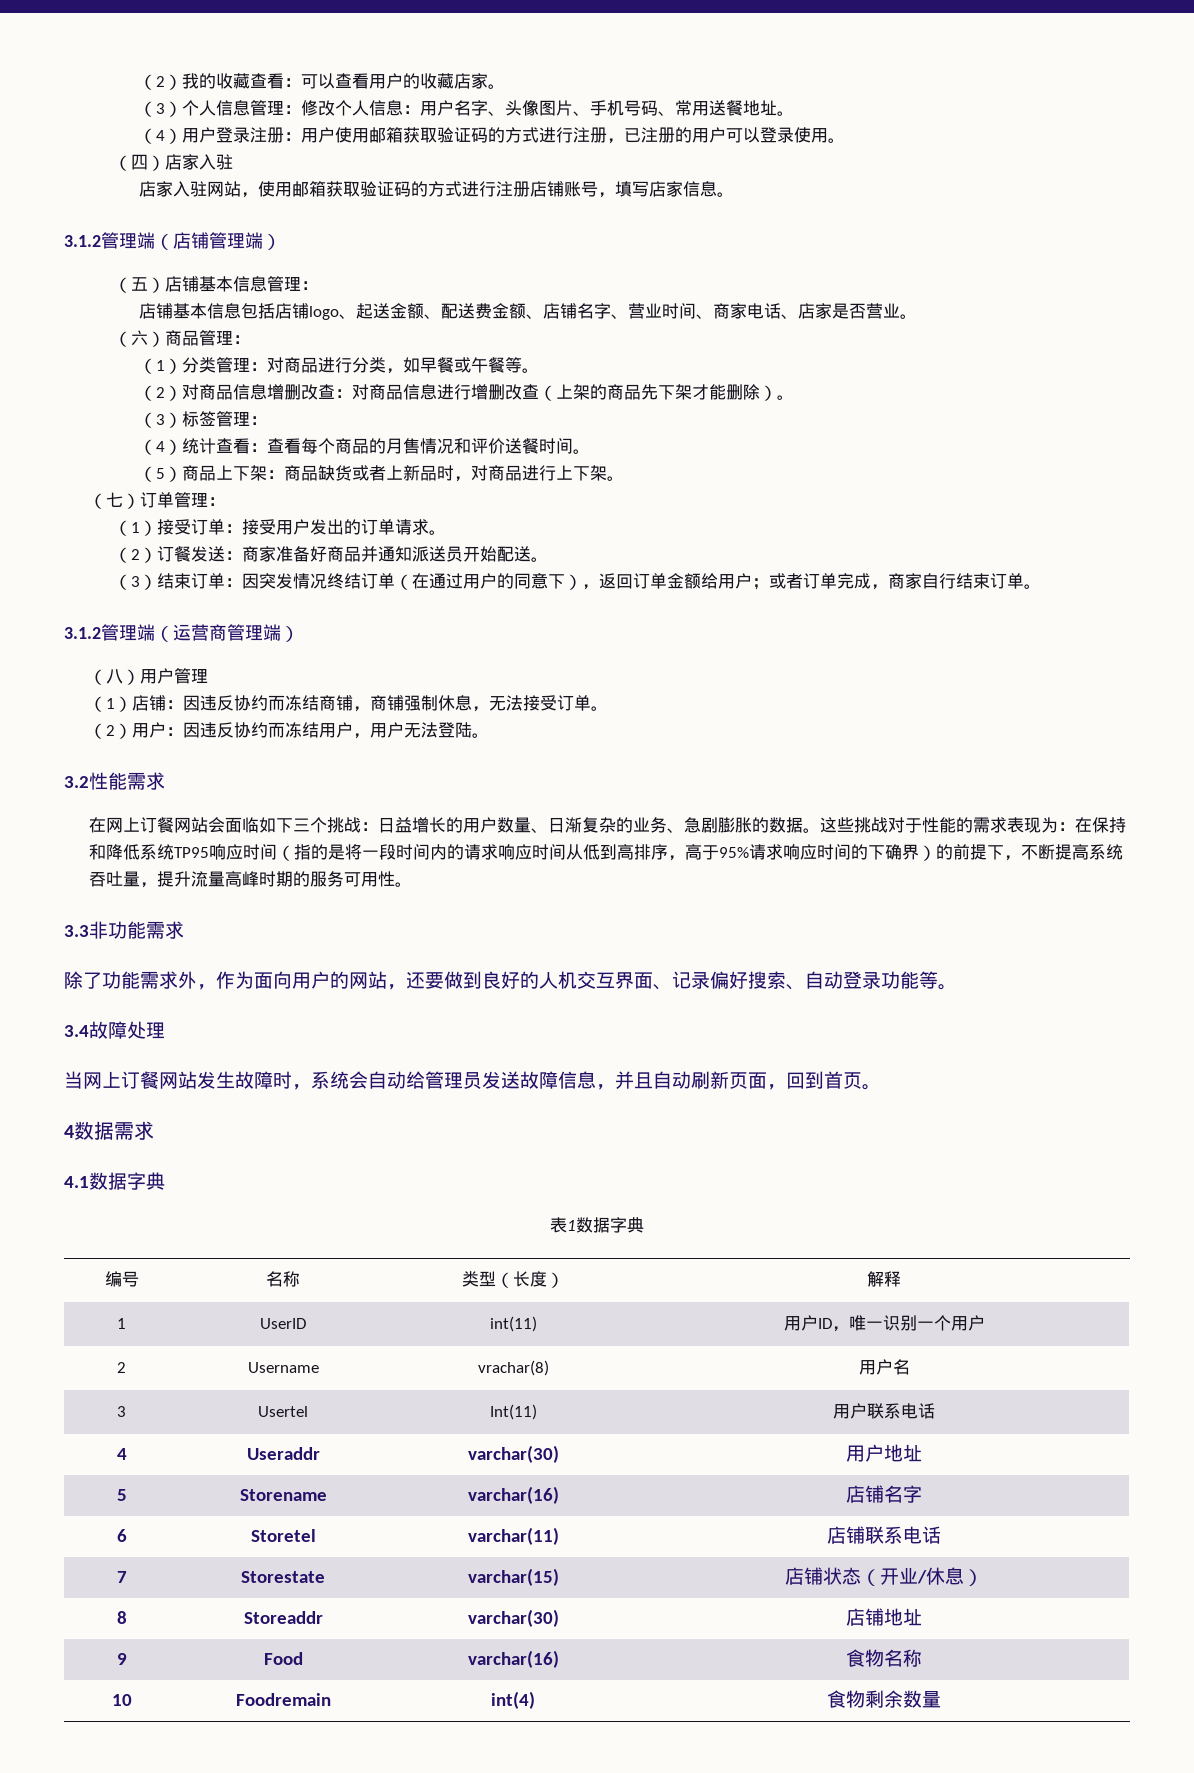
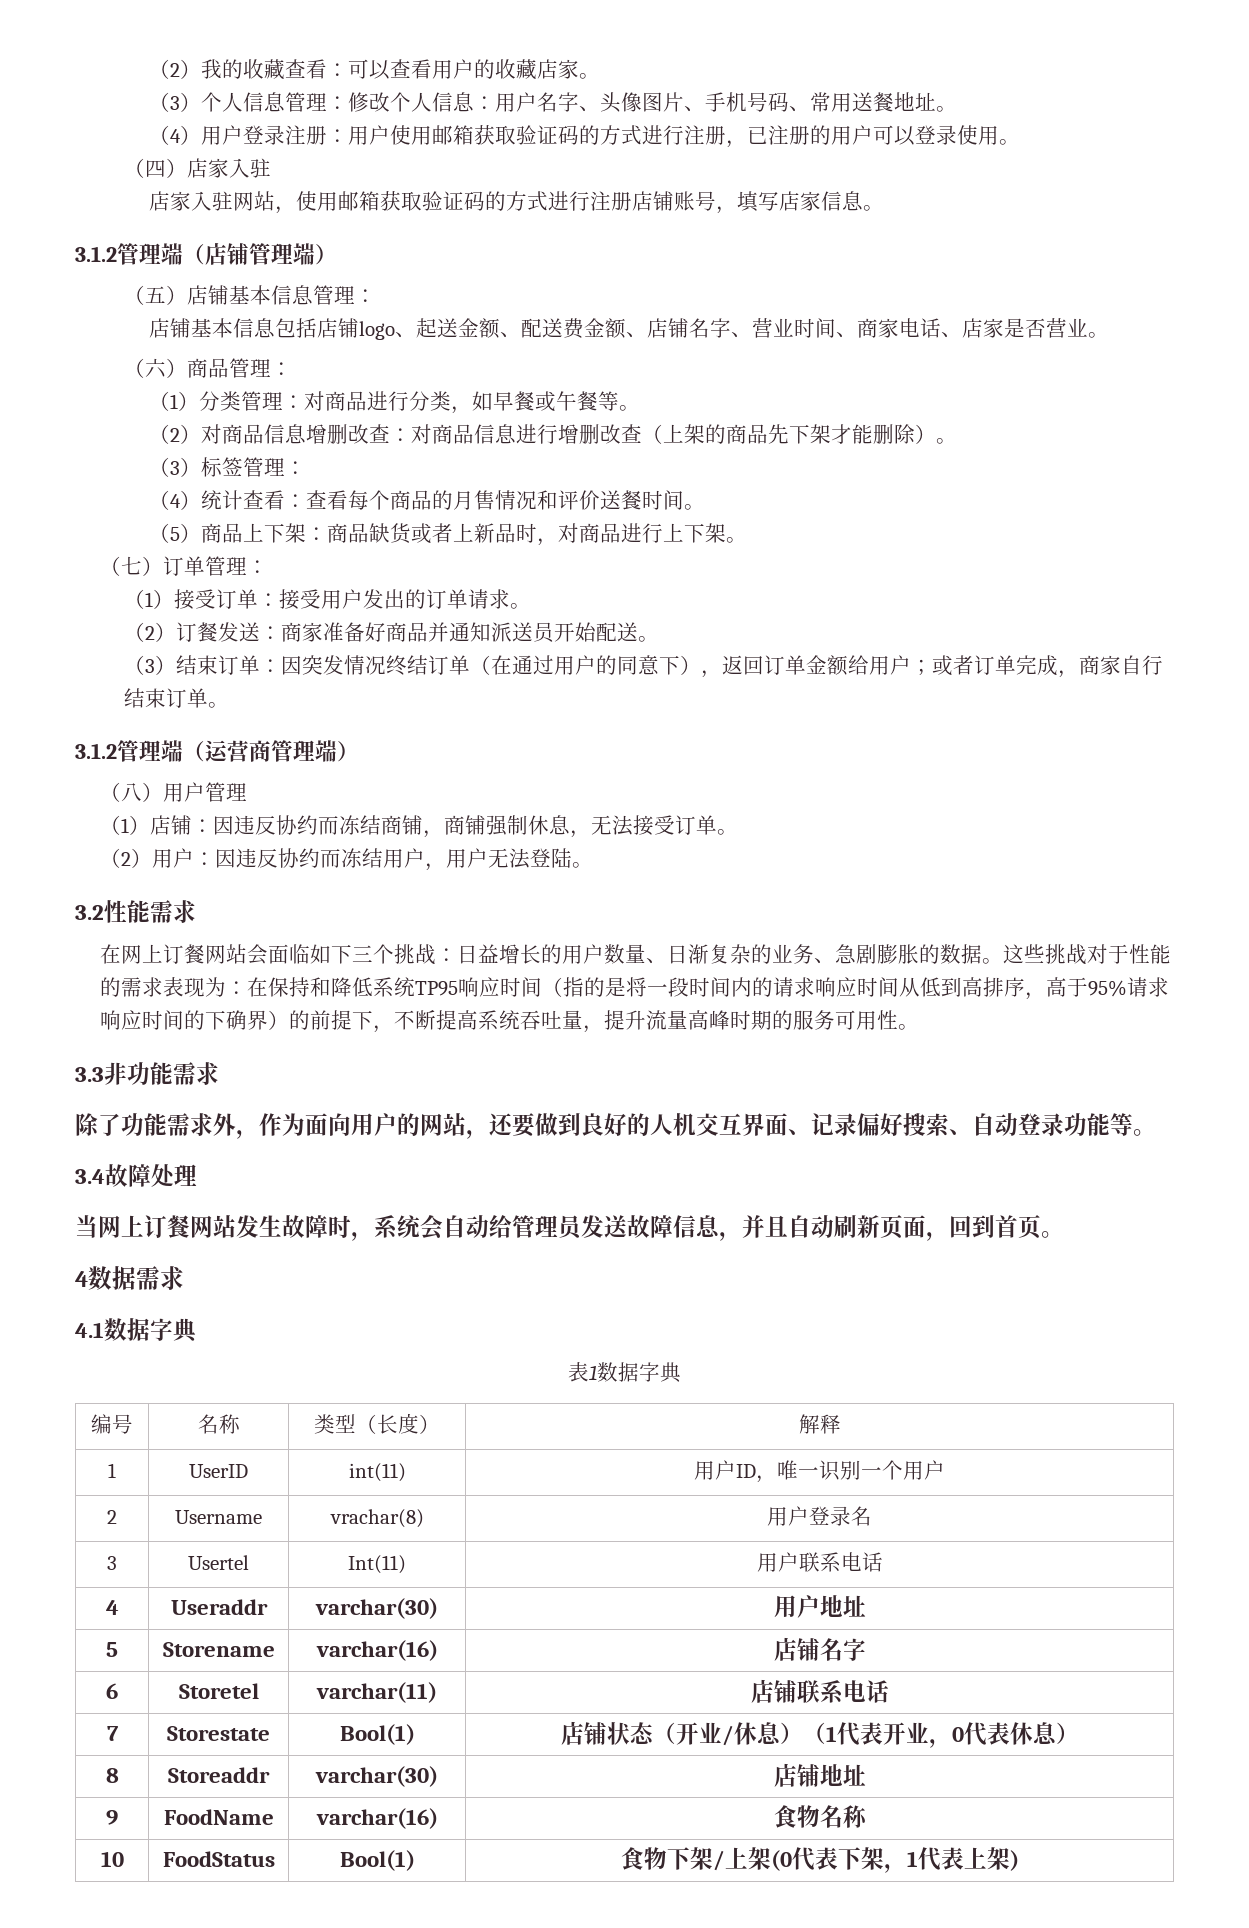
(893, 1367) none -> [809,1506,851,1526] 登录
[467,1568,559,1586] varchar(15) -> [339,1724,415,1745] Bool(1)
(983, 1577) none -> [802,1722,1079,1748] （1代表开业，0代表休息）
[263,1652,303,1665] Food -> [163,1809,274,1825] FoodName
[235,1693,331,1706] [491,1691,535,1709] [827,1690,941,1708] Foodremain | int(4) | 食物剩余数量 -> [162,1851,275,1867] [339,1850,415,1871] [620,1847,1019,1873] FoodStatus | Bool(1) | 食物下架/上架(0代表下架，1代表上架)

